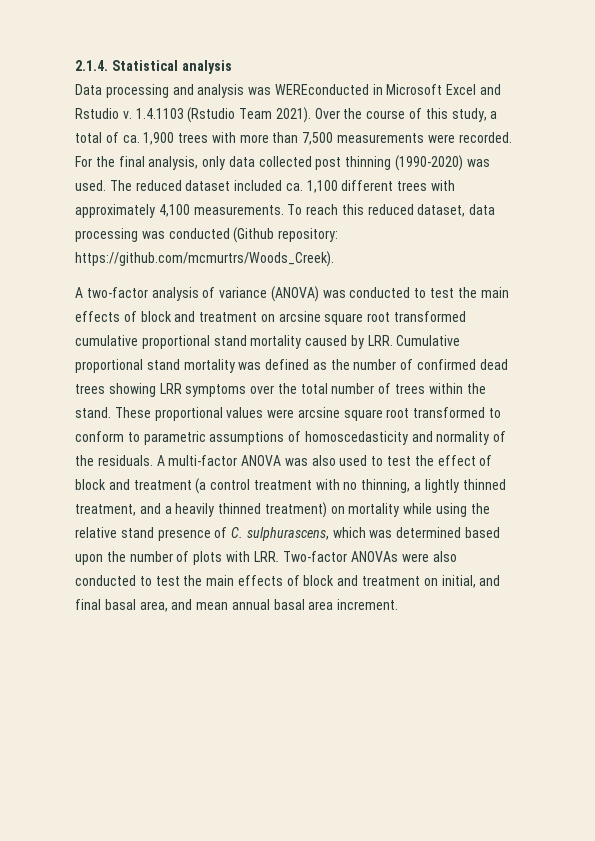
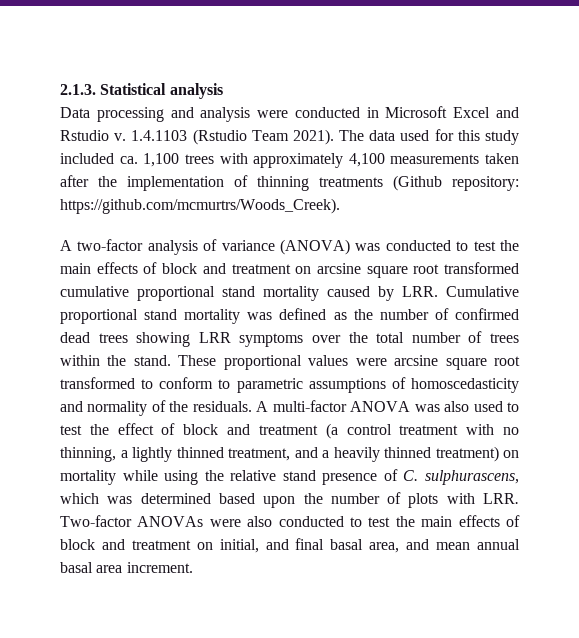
[75,60,108,71] 2.1.4. -> [60,84,96,95] 2.1.3.
[248,84,369,95] was WEREconducted -> [257,107,360,118] were conducted
[314,108,498,122] [75,132,512,145] [75,155,490,171] [75,180,231,191] Over the course of this study, a total of ca. 1,900 trees with more than 7,500 measurements were recorded. For the final analysis, only data collected post thinning (1990-2020) was used. The reduced dataset -> [339,129,519,145] The data used for this study
[341,180,394,191] different -> (180, 160) none
[193,204,496,217] [75,228,230,242] measurements. To reach this reduced dataset, data processing was conducted -> [390,153,519,164] [60,175,383,191] measurements taken after the implementation of thinning treatments

